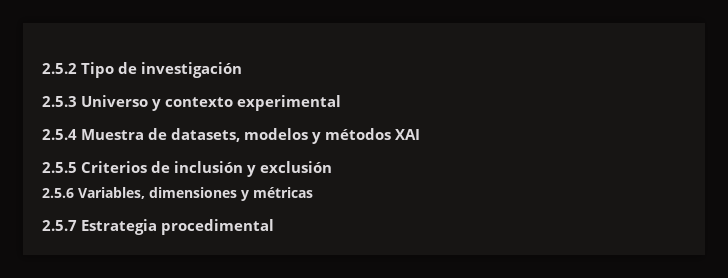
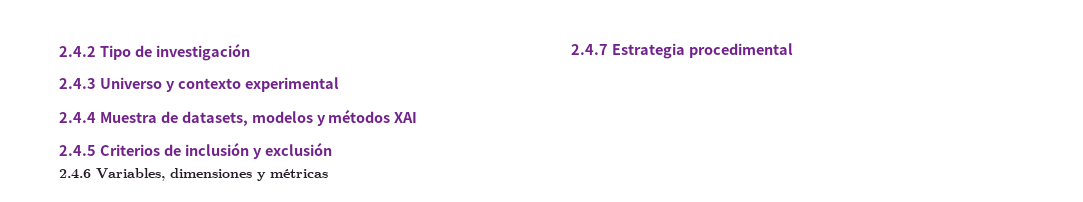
[42,63,77,74] 2.5.2 -> [59,46,96,57] 2.4.2
[42,96,77,107] 2.5.3 -> [59,78,96,89] 2.4.3
[42,129,77,140] 2.5.4 -> [59,112,96,123] 2.4.4
[42,162,77,173] 2.5.5 -> [59,145,96,156] 2.4.5
[42,188,74,198] 2.5.6 -> [59,169,91,179] 2.4.6
[42,220,77,231] 2.5.7 -> [571,44,608,55] 2.4.7

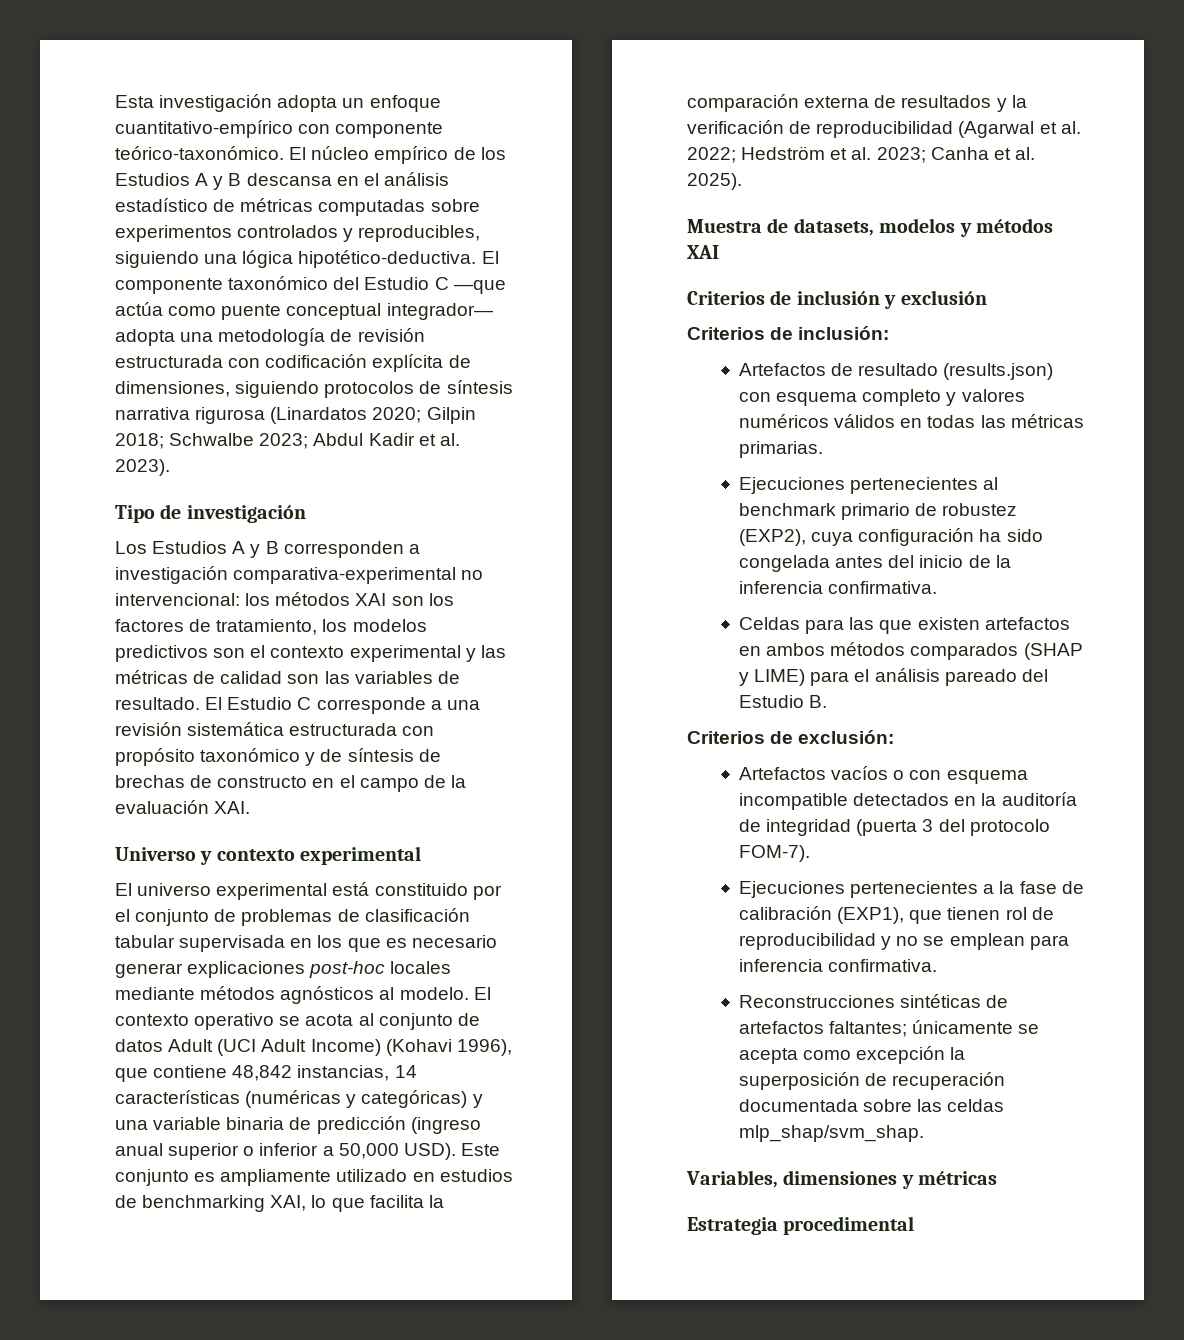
[59,43,250,61] [59,77,339,92] [59,112,96,123] 2.4.2 Tipo de investigación // 2.4.3 Universo y contexto experimental // 2.4.4 -> [115,94,441,112] [115,120,444,138] [115,146,506,164] [115,172,449,190] [115,198,480,216] [115,225,481,242] [115,250,499,268] [115,276,506,294] [115,302,493,320] [115,328,425,346] [115,354,471,372] [115,380,513,398] [115,407,476,424] [115,433,460,449] [115,459,170,476] [115,504,306,523] [115,541,420,558] [115,566,484,584] [115,592,454,606] [115,619,427,635] [115,645,506,662] [115,670,460,684] [115,697,480,714] [115,722,435,736] [115,748,441,766] [115,775,466,792] [115,800,251,814] [115,846,422,865] [115,882,502,900] [115,908,470,926] [115,935,497,952] [115,961,452,978] [115,986,491,1004] [115,1013,480,1030] [115,1039,512,1056] [115,1065,417,1082] [115,1090,483,1108] [115,1116,481,1134] [115,1143,500,1160] [115,1169,513,1186] [115,1195,444,1212] [687,94,1027,112] [687,120,1081,138] [687,146,1035,163] [687,173,742,190] Esta investigación adopta un enfoque cuantitativo-empírico con componente teórico-taxonómico. El núcleo empírico de los Estudios A y B descansa en el análisis estadístico de métricas computadas sobre experimentos controlados y reproducibles, siguiendo una lógica hipotético-deductiva. El componente taxonómico del Estudio C —que actúa como puente conceptual integrador— adopta una metodología de revisión estructurada con codificación explícita de dimensiones, siguiendo protocolos de síntesis narrativa rigurosa (Linardatos 2020; Gilpin 2018; Schwalbe 2023; Abdul Kadir et al. 2023). // Tipo de investigación // Los Estudios A y B corresponden a investigación comparativa-experimental no intervencional: los métodos XAI son los factores de tratamiento, los modelos predictivos son el contexto experimental y las métricas de calidad son las variables de resultado. El Estudio C corresponde a una revisión sistemática estructurada con propósito taxonómico y de síntesis de brechas de constructo en el campo de la evaluación XAI. // Universo y contexto experimental // El universo experimental está constituido por el conjunto de problemas de clasificación tabular supervisada en los que es necesario generar explicaciones post-hoc locales mediante métodos agnósticos al modelo. El contexto operativo se acota al conjunto de datos Adult (UCI Adult Income) (Kohavi 1996), que contiene 48,842 instancias, 14 características (numéricas y categóricas) y una variable binaria de predicción (ingreso anual superior o inferior a 50,000 USD). Este conjunto es ampliamente utilizado en estudios de benchmarking XAI, lo que facilita la comparación externa de resultados y la verificación de reproducibilidad (Agarwal et al. 2022; Hedström et al. 2023; Canha et al. 2025). //
[59,145,96,156] 2.4.5 -> (719, 252) none
[59,169,91,179] 2.4.6 -> [687,326,890,340] [738,363,1054,380] [738,389,1025,406] [738,414,1084,428] [738,441,823,458] [738,477,999,494] [738,503,1018,520] [738,528,1043,546] [738,555,1011,572] [738,581,938,594] [738,617,1070,634] [738,642,1083,660] [738,668,1048,686] [738,695,828,708] [687,730,895,744] [738,766,1028,784] [738,792,1077,810] [738,819,1050,836] [738,845,810,862] [738,881,1084,898] [738,906,1054,924] [738,933,1069,950] [738,959,938,972] [738,994,1009,1008] [738,1020,1040,1037] [738,1046,966,1064] [738,1072,1006,1090] [738,1099,1005,1112] [738,1125,924,1142] Criterios de inclusión: // Artefactos de resultado (results.json) con esquema completo y valores numéricos válidos en todas las métricas primarias. // Ejecuciones pertenecientes al benchmark primario de robustez (EXP2), cuya configuración ha sido congelada antes del inicio de la inferencia confirmativa. // Celdas para las que existen artefactos en ambos métodos comparados (SHAP y LIME) para el análisis pareado del Estudio B. // Criterios de exclusión: // Artefactos vacíos o con esquema incompatible detectados en la auditoría de integridad (puerta 3 del protocolo FOM-7). // Ejecuciones pertenecientes a la fase de calibración (EXP1), que tienen rol de reproducibilidad y no se emplean para inferencia confirmativa. // Reconstrucciones sintéticas de artefactos faltantes; únicamente se acepta como excepción la superposición de recuperación documentada sobre las celdas mlp_shap/svm_shap. //
[571,44,608,55] 2.4.7 -> (998, 1178) none

